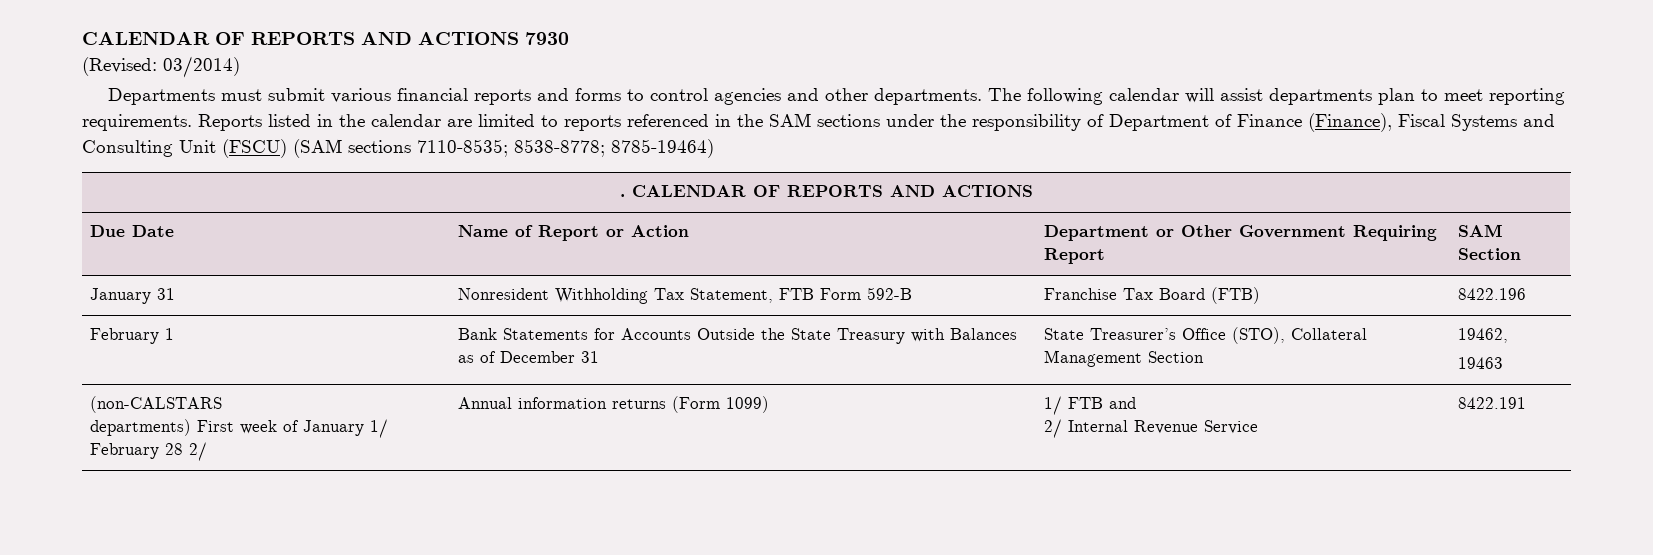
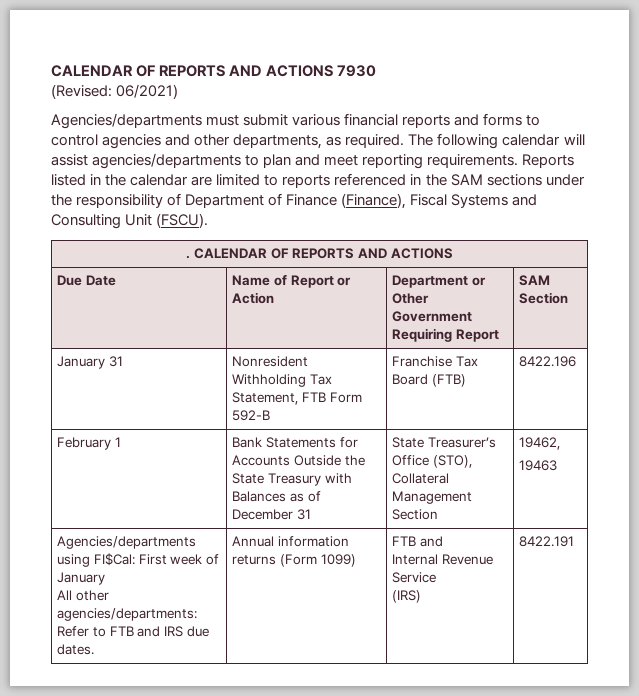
[163,56,240,78] [107,88,215,105] 03/2014) // Departments -> [116,84,179,99] [51,113,202,129] 06/2021) // Agencies/departments
[873,88,982,105] departments. -> [233,134,405,149] departments, as required.
[1268,88,1438,105] departments plan to -> [92,153,321,169] agencies/departments to plan and
[222,139,714,158] (FSCU) (SAM sections 7110-8535; 8538-8778; 8785-19464) -> [156,213,209,228] (FSCU).
[89,396,222,413] [89,419,191,436] (non-CALSTARS // departments) -> [57,536,197,549] [57,553,136,567] Agencies/departments using FI$Cal:
[369,419,388,438] [89,442,207,461] 1/ February 28 2/ -> [57,590,110,601] [57,608,198,621] [57,626,209,637] [57,644,95,655] // All other agencies/departments: Refer to FTB and IRS due dates.
[1043,396,1062,415] 1/ -> (356, 560) none
[1043,419,1062,438] 2/ -> (444, 541) none
(1258, 427) none -> [392,590,422,603] // (IRS)

